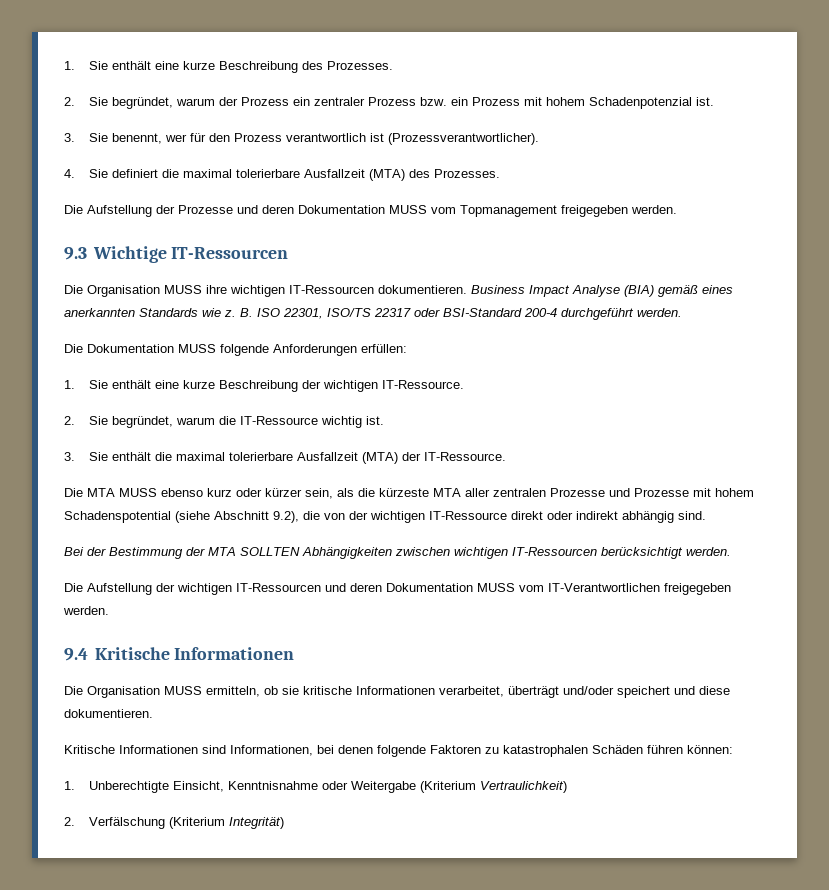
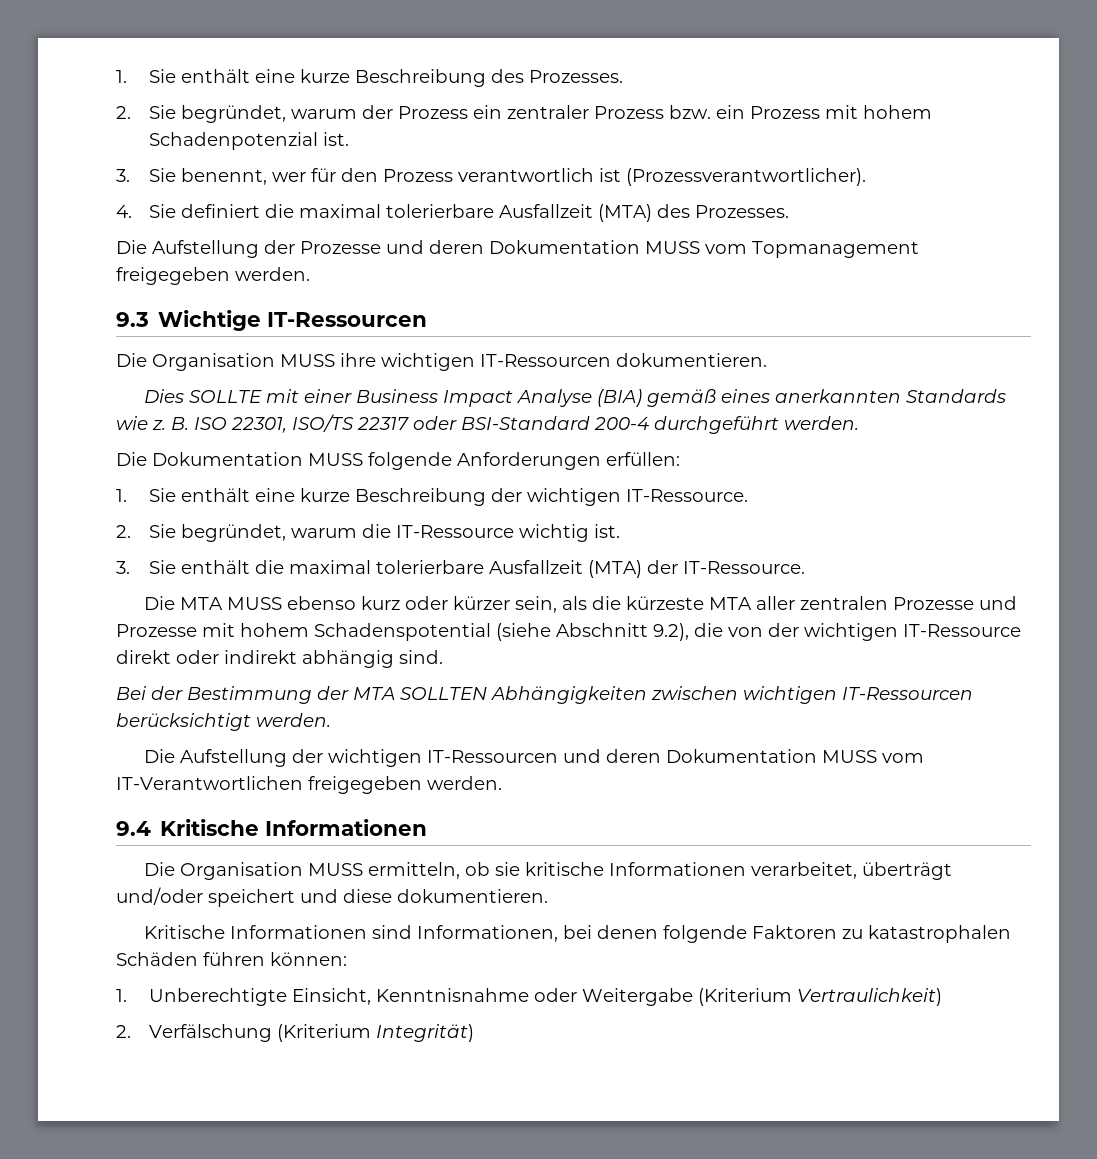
(467, 289) none -> [144,389,353,403] // Dies SOLLTE mit einer

